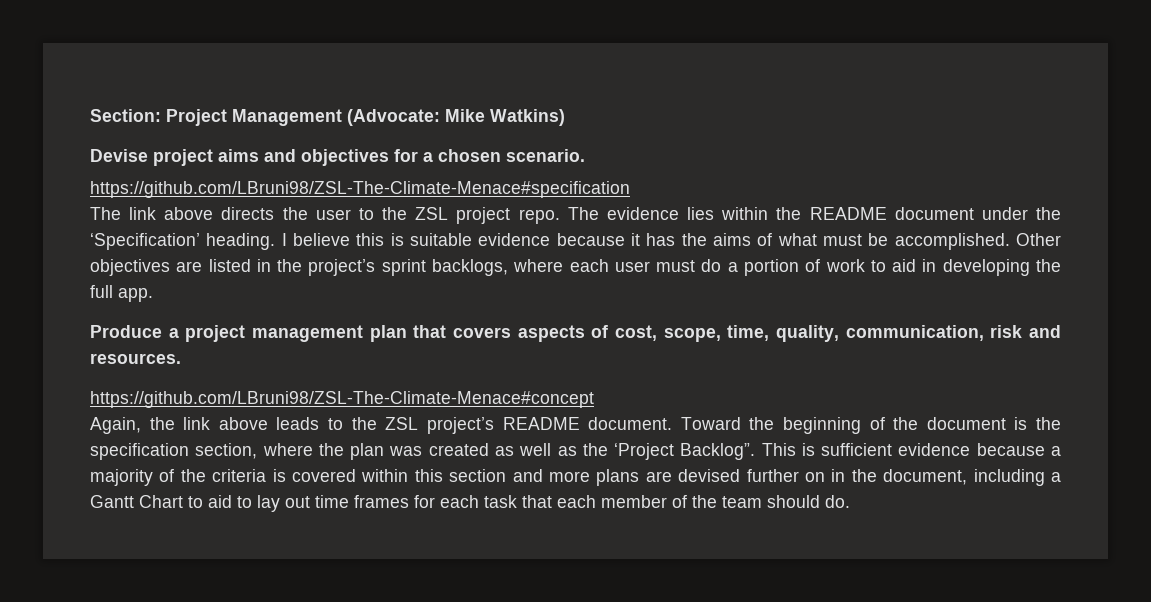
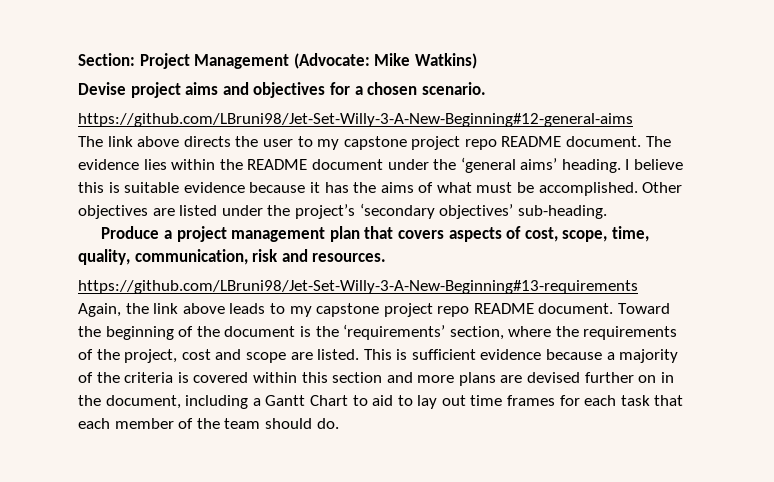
[90,181,630,198] https://github.com/LBruni98/ZSL-The-Climate-Menace#specification -> [78,113,633,127] https://github.com/LBruni98/Jet-Set-Willy-3-A-New-Beginning#12-general-aims
[382,207,560,224] the ZSL project repo. -> [317,136,642,150] my capstone project repo README document.
[90,233,200,250] ‘Specification’ -> [460,157,558,173] ‘general aims’
[256,259,271,272] in -> [221,205,263,216] under
[381,259,1062,276] [90,285,153,302] sprint backlogs, where each user must do a portion of work to aid in developing the full app. -> [359,203,607,219] ‘secondary objectives’ sub-heading.
[90,391,594,408] https://github.com/LBruni98/ZSL-The-Climate-Menace#concept -> [78,280,638,294] https://github.com/LBruni98/Jet-Set-Willy-3-A-New-Beginning#13-requirements
[351,417,494,434] the ZSL project’s -> [289,303,470,317] my capstone project repo
[90,443,189,460] specification -> [343,324,446,340] ‘requirements’
[350,443,756,460] plan was created as well as the ‘Project Backlog”. -> [583,326,678,340] [78,349,360,363] requirements of the project, cost and scope are listed.

